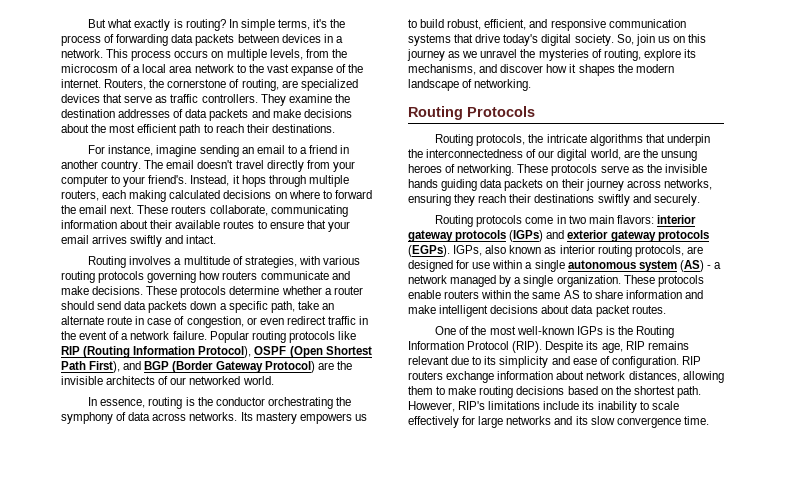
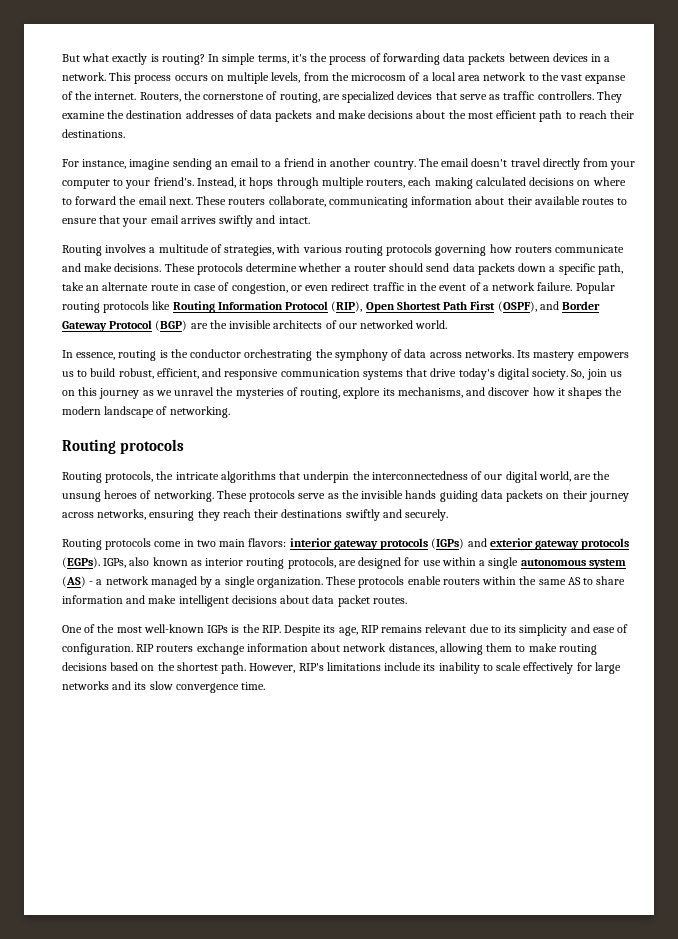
[61,346,372,358] [61,361,315,373] RIP (Routing Information Protocol), OSPF (Open Shortest Path First), and BGP (Border Gateway Protocol) -> [172,301,601,313] [62,320,188,332] Routing Information Protocol (RIP), Open Shortest Path First (OSPF), and Border Gateway Protocol (BGP)
[467,106,535,117] Protocols -> [120,439,185,454] protocols
[636,326,675,338] [408,341,543,353] Routing Information Protocol (RIP). -> [261,625,281,633] RIP.

